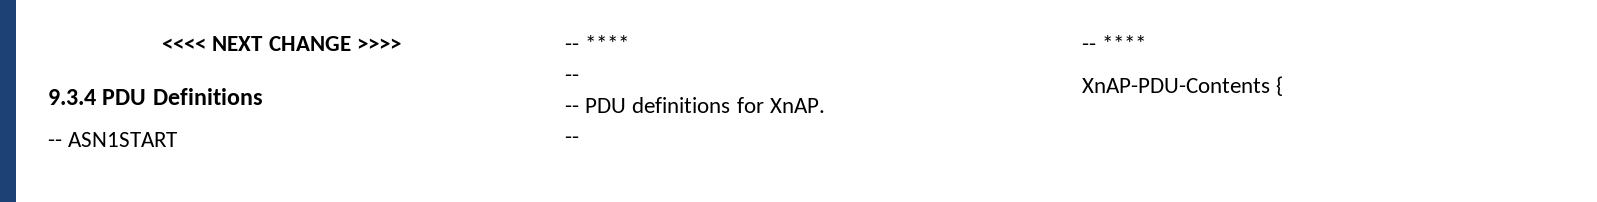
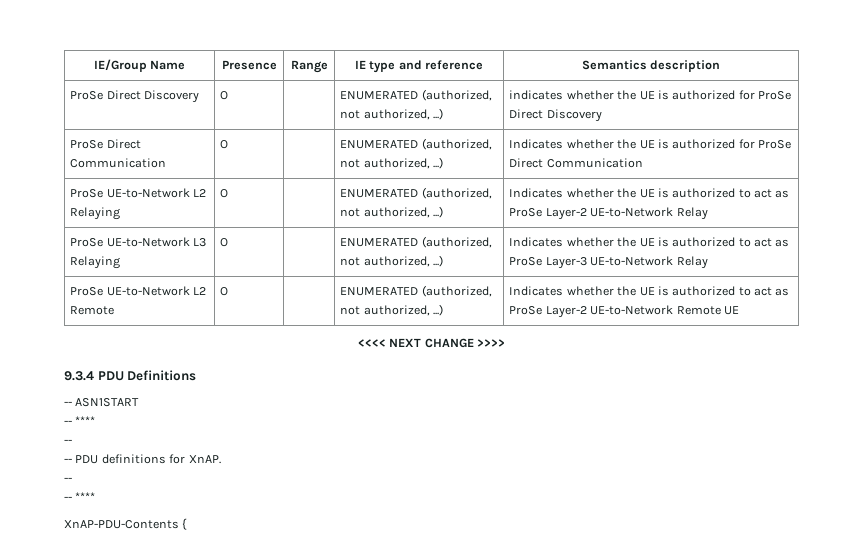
(162, 44) none -> [93,59,186,72] [221,60,277,70] [290,60,328,73] [354,60,484,73] [581,60,721,72] [70,90,200,103] [220,91,229,100] [340,89,492,101] [340,108,444,120] [509,90,792,100] [509,109,602,122] [70,139,141,149] [70,158,167,168] [220,140,229,149] [340,138,492,150] [340,157,444,169] [509,139,792,149] [509,158,643,168] [70,188,207,198] [70,207,121,220] [220,189,229,198] [340,187,492,199] [340,206,444,218] [509,188,790,198] [509,207,708,220] [70,237,207,247] [70,256,121,269] [220,238,229,247] [340,236,492,248] [340,255,444,267] [509,237,790,247] [509,256,708,269] [70,286,207,296] [70,306,115,315] [220,287,229,296] [340,285,492,297] [340,304,444,316] [509,286,790,296] [509,305,739,318] IE/Group Name | Presence | Range | IE type and reference | Semantics description // ProSe Direct Discovery | O | | ENUMERATED (authorized, not authorized, ...) | indicates whether the UE is authorized for ProSe Direct Discovery // ProSe Direct Communication | O | | ENUMERATED (authorized, not authorized, ...) | Indicates whether the UE is authorized for ProSe Direct Communication // ProSe UE-to-Network L2 Relaying | O | | ENUMERATED (authorized, not authorized, ...) | Indicates whether the UE is authorized to act as ProSe Layer-2 UE-to-Network Relay // ProSe UE-to-Network L3 Relaying | O | | ENUMERATED (authorized, not authorized, ...) | Indicates whether the UE is authorized to act as ProSe Layer-3 UE-to-Network Relay // ProSe UE-to-Network L2 Remote | O | | ENUMERATED (authorized, not authorized, ...) | Indicates whether the UE is authorized to act as ProSe Layer-2 UE-to-Network Remote UE //

